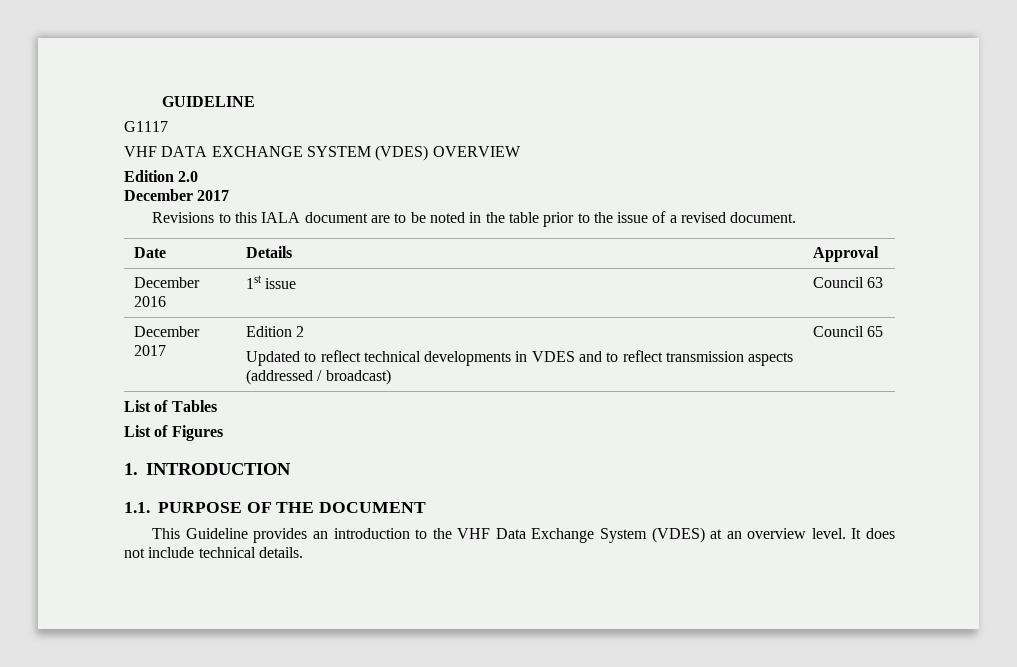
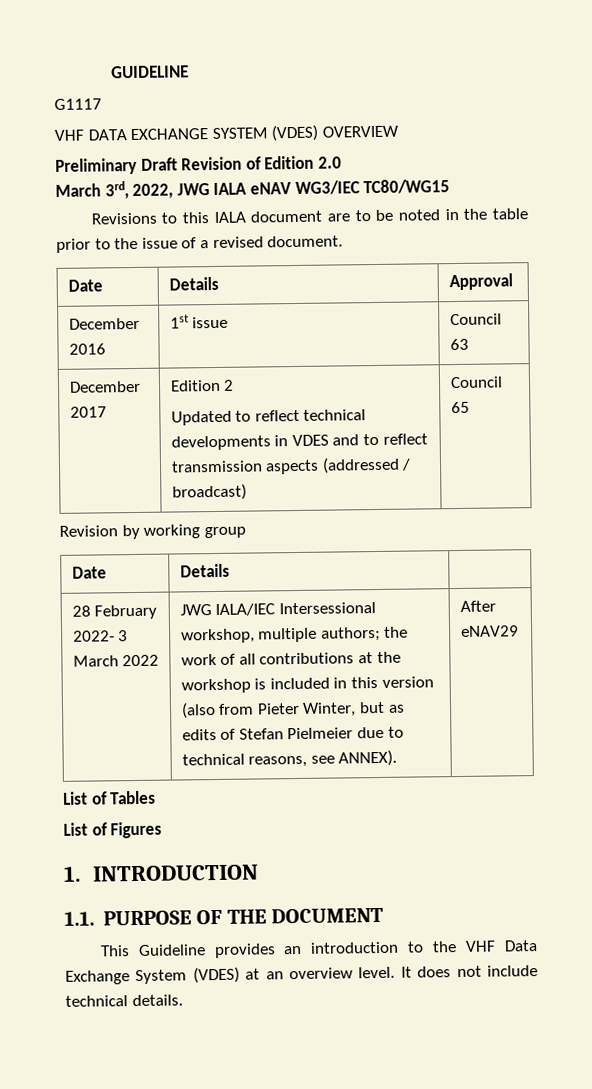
[124,170,199,182] [124,189,230,201] Edition 2.0 // December 2017 -> [55,155,342,175] [55,179,451,200] Preliminary Draft Revision of Edition 2.0 // March 3rd, 2022, JWG IALA eNAV WG3/IEC TC80/WG15
(884, 331) none -> [59,524,246,540] [71,566,107,579] [179,563,230,578] [71,604,158,620] [72,630,129,642] [72,654,160,667] [179,602,376,616] [180,626,409,644] [180,651,401,666] [180,676,434,694] [180,701,405,719] [181,726,404,741] [181,749,398,768] [459,600,496,612] [460,625,519,637] // Revision by working group // Date | Details | // 28 February 2022- 3 March 2022 | JWG IALA/IEC Intersessional workshop, multiple authors; the work of all contributions at the workshop is included in this version (also from Pieter Winter, but as edits of Stefan Pielmeier due to technical reasons, see ANNEX). | After eNAV29

